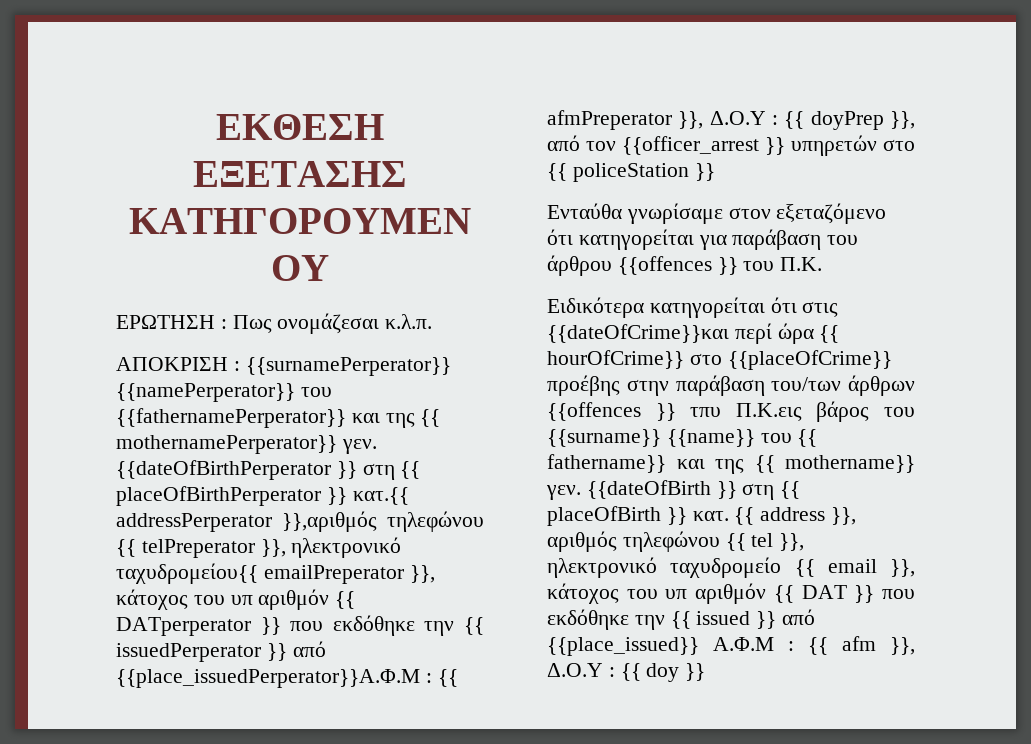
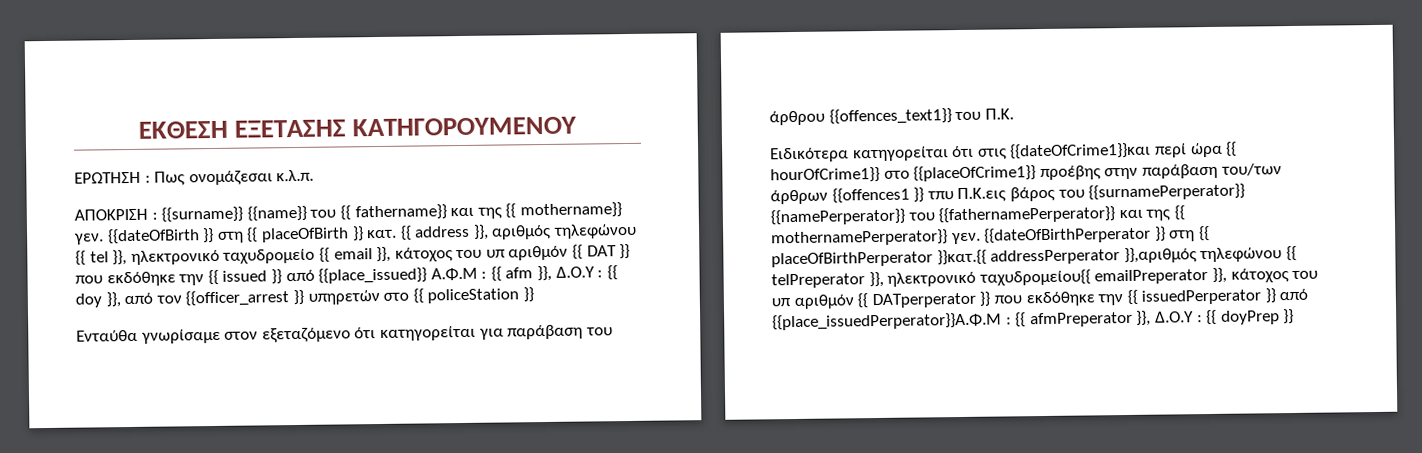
[245,357,451,376] [116,383,332,402] [116,408,441,428] [116,435,377,454] [116,460,421,480] [116,486,409,506] [116,511,484,532] [116,537,402,558] [116,563,435,584] [116,589,356,610] [116,615,484,636] [116,641,326,662] [116,669,458,688] [547,110,915,130] [547,135,915,156] [547,163,715,182] [547,203,887,224] [547,229,859,250] [547,255,823,276] [547,297,839,318] [547,323,840,344] [547,350,892,370] [547,375,915,396] [547,401,915,422] {{surnamePerperator}} {{namePerperator}} του {{fathernamePerperator}} και της {{ mothernamePerperator}} γεν. {{dateOfBirthPerperator }} στη {{ placeOfBirthPerperator }} κατ.{{ addressPerperator }},αριθμός τηλεφώνου {{ telPreperator }}, ηλεκτρονικό ταχυδρομείου{{ emailPreperator }}, κάτοχος του υπ αριθμόν {{ DATperperator }} που εκδόθηκε την {{ issuedPerperator }} από {{place_issuedPerperator}}Α.Φ.Μ : {{ afmPreperator }}, Δ.Ο.Υ : {{ doyPrep }}, από τον {{officer_arrest }} υπηρετών στο {{ policeStation }} // Ενταύθα γνωρίσαμε στον εξεταζόμενο ότι κατηγορείται για παράβαση του άρθρου {{offences }} του Π.Κ. // Ειδικότερα κατηγορείται ότι στις {{dateOfCrime}}και περί ώρα {{ hourOfCrime}} στο {{placeOfCrime}} προέβης στην παράβαση του/των άρθρων {{offences }} τπυ Π.Κ.εις βάρος του -> (158, 216) none
(680, 672) none -> [105,287,534,308] [76,324,613,344] [769,108,1014,126] [770,141,1238,163] [770,163,1282,184] [770,183,1246,205] [770,205,1185,226] [771,226,1210,247] [771,245,1297,268] [771,267,1319,289] [771,288,1309,310] [772,309,1280,331] }}, από τον {{officer_arrest }} υπηρετών στο {{ policeStation }} // Ενταύθα γνωρίσαμε στον εξεταζόμενο ότι κατηγορείται για παράβαση του άρθρου {{offences_text1}} του Π.Κ. // Ειδικότερα κατηγορείται ότι στις {{dateOfCrime1}}και περί ώρα {{ hourOfCrime1}} στο {{placeOfCrime1}} προέβης στην παράβαση του/των άρθρων {{offences1 }} τπυ Π.Κ.εις βάρος του {{surnamePerperator}} {{namePerperator}} του {{fathernamePerperator}} και της {{ mothernamePerperator}} γεν. {{dateOfBirthPerperator }} στη {{ placeOfBirthPerperator }}κατ.{{ addressPerperator }},αριθμός τηλεφώνου {{ telPreperator }}, ηλεκτρονικό ταχυδρομείου{{ emailPreperator }}, κάτοχος του υπ αριθμόν {{ DATperperator }} που εκδόθηκε την {{ issuedPerperator }} από {{place_issuedPerperator}}Α.Φ.Μ : {{ afmPreperator }}, Δ.Ο.Υ : {{ doyPrep

